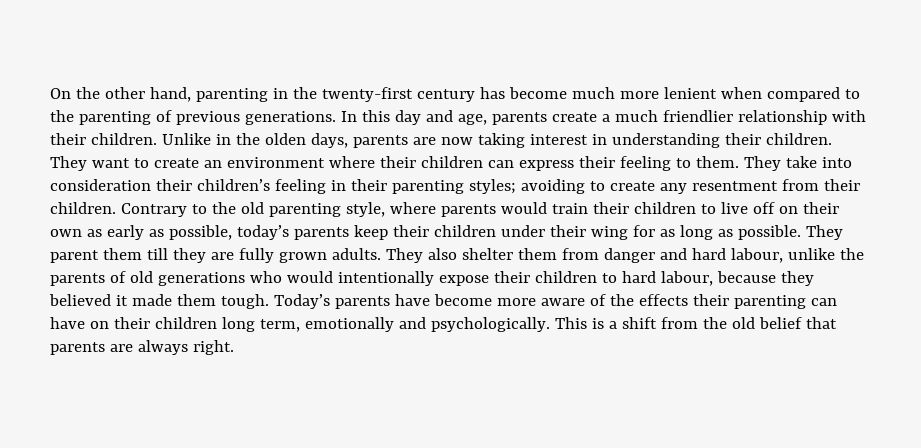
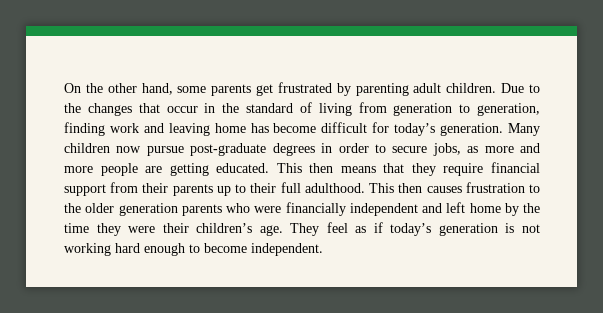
[195,87,860,102] [50,110,866,125] [50,133,832,148] [50,156,852,171] [50,179,860,194] [50,202,839,217] [50,225,843,240] [50,248,864,263] [50,271,814,286] [49,294,837,309] [50,317,837,332] [50,340,234,355] parenting in the twenty-first century has become much more lenient when compared to the parenting of previous generations. In this day and age, parents create a much friendlier relationship with their children. Unlike in the olden days, parents are now taking interest in understanding their children. They want to create an environment where their children can express their feeling to them. They take into consideration their children’s feeling in their parenting styles; avoiding to create any resentment from their children. Contrary to the old parenting style, where parents would train their children to live off on their own as early as possible, today’s parents keep their children under their wing for as long as possible. They parent them till they are fully grown adults. They also shelter them from danger and hard labour, unlike the parents of old generations who would intentionally expose their children to hard labour, because they believed it made them tough. Today’s parents have become more aware of the effects their parenting can have on their children long term, emotionally and psychologically. This is a shift from the old belief that parents are always right. -> [177,82,541,96] [64,102,540,116] [64,122,541,136] [64,143,541,156] [64,162,540,176] [64,182,540,196] [64,202,540,216] [64,222,540,236] [64,243,323,256] some parents get frustrated by parenting adult children. Due to the changes that occur in the standard of living from generation to generation, finding work and leaving home has become difficult for today’s generation. Many children now pursue post-graduate degrees in order to secure jobs, as more and more people are getting educated. This then means that they require financial support from their parents up to their full adulthood. This then causes frustration to the older generation parents who were financially independent and left home by the time they were their children’s age. They feel as if today’s generation is not working hard enough to become independent.

